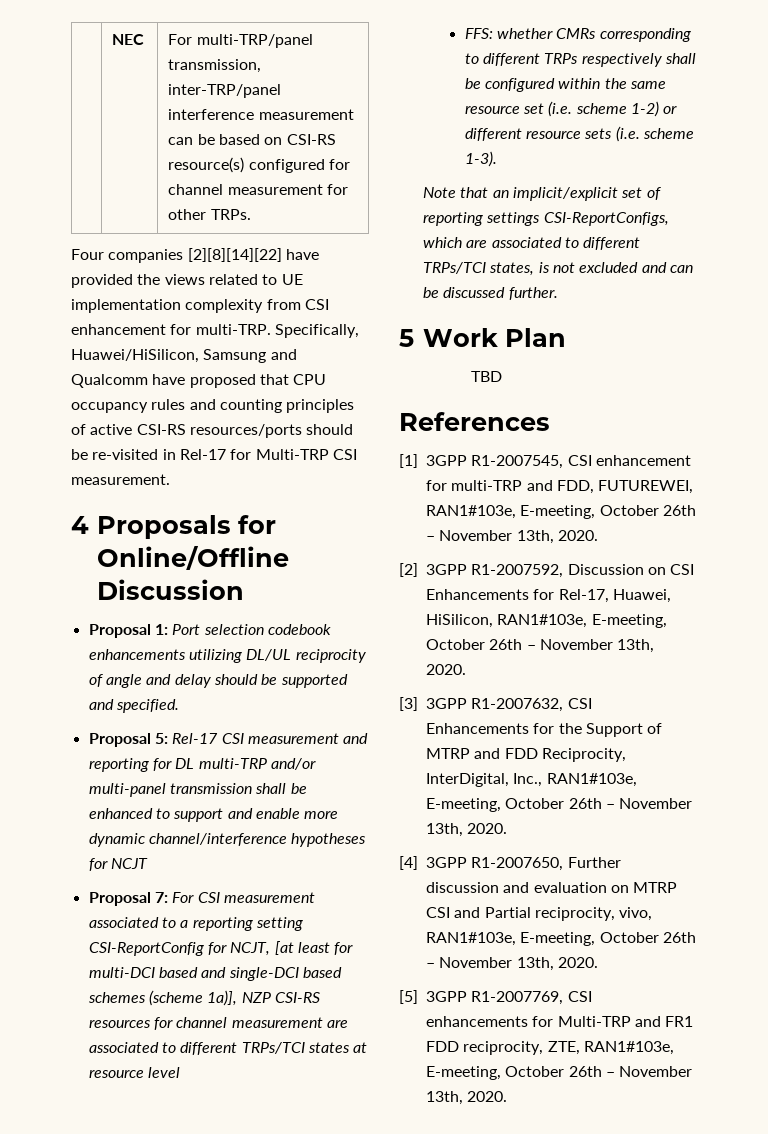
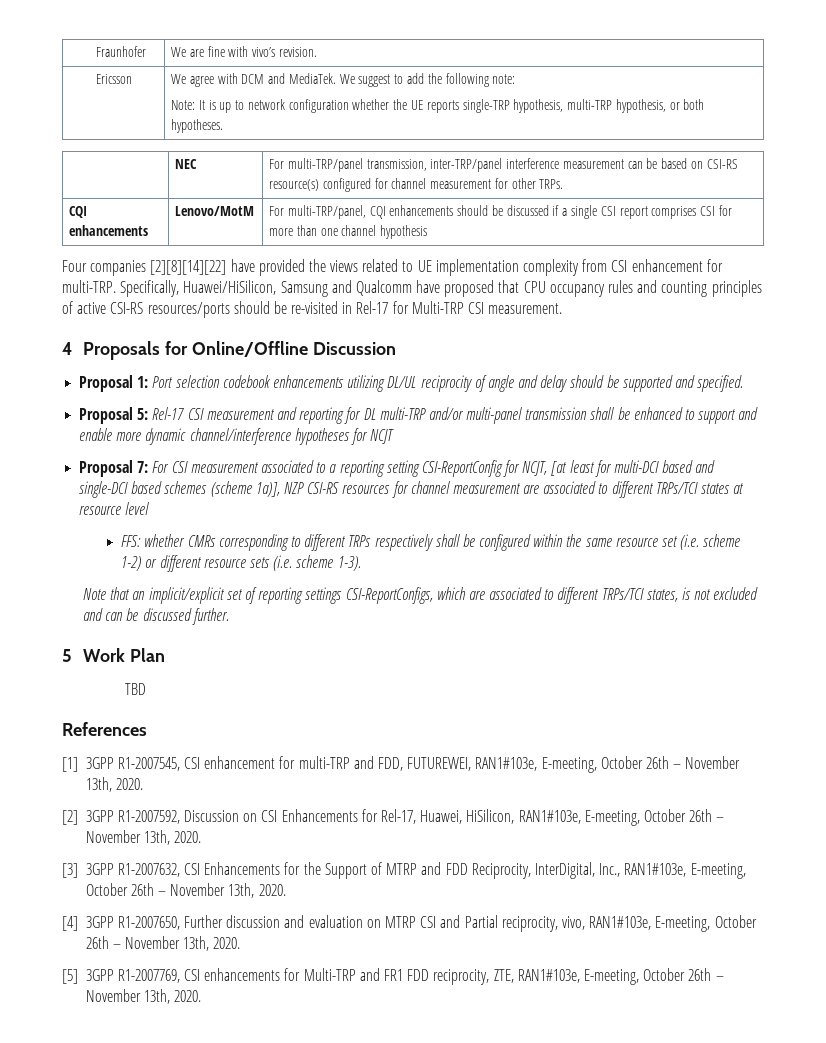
(112, 39) none -> [95,46,146,57] [170,46,317,57] [95,74,132,84] [170,73,516,87] [170,99,705,113] [170,119,223,133] Fraunhofer | We are fine with vivo’s revision. // Ericsson | We agree with DCM and MediaTek. We suggest to add the following note: // Note: It is up to network configuration whether the UE reports single-TRP hypothesis, multi-TRP hypothesis, or both hypotheses. //
(251, 214) none -> [68,206,87,218] [68,225,148,236] [174,206,254,216] [268,205,732,219] [268,225,428,239] // CQI enhancements | Lenovo/MotM | For multi-TRP/panel, CQI enhancements should be discussed if a single CSI report comprises CSI for more than one channel hypothesis

